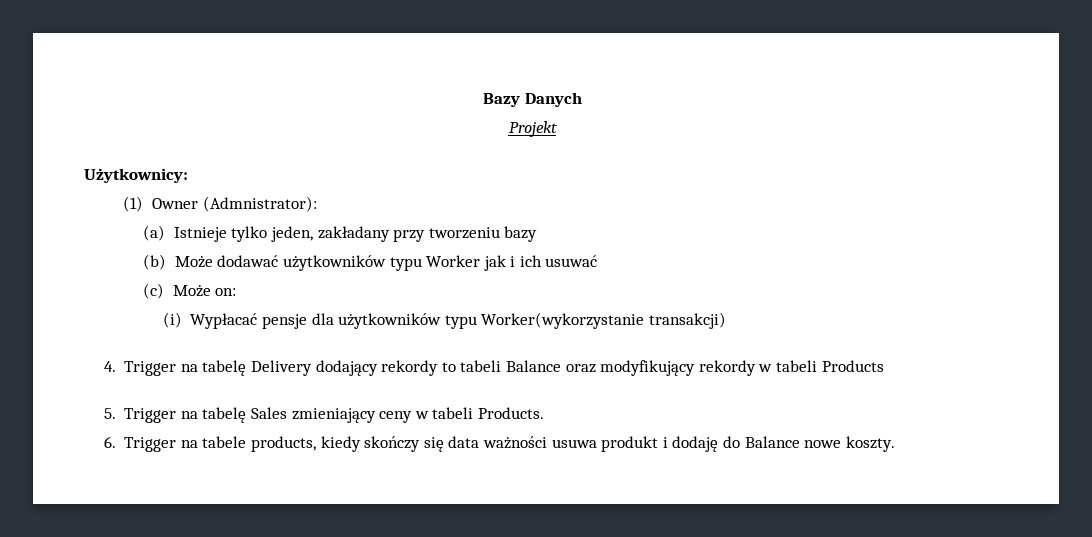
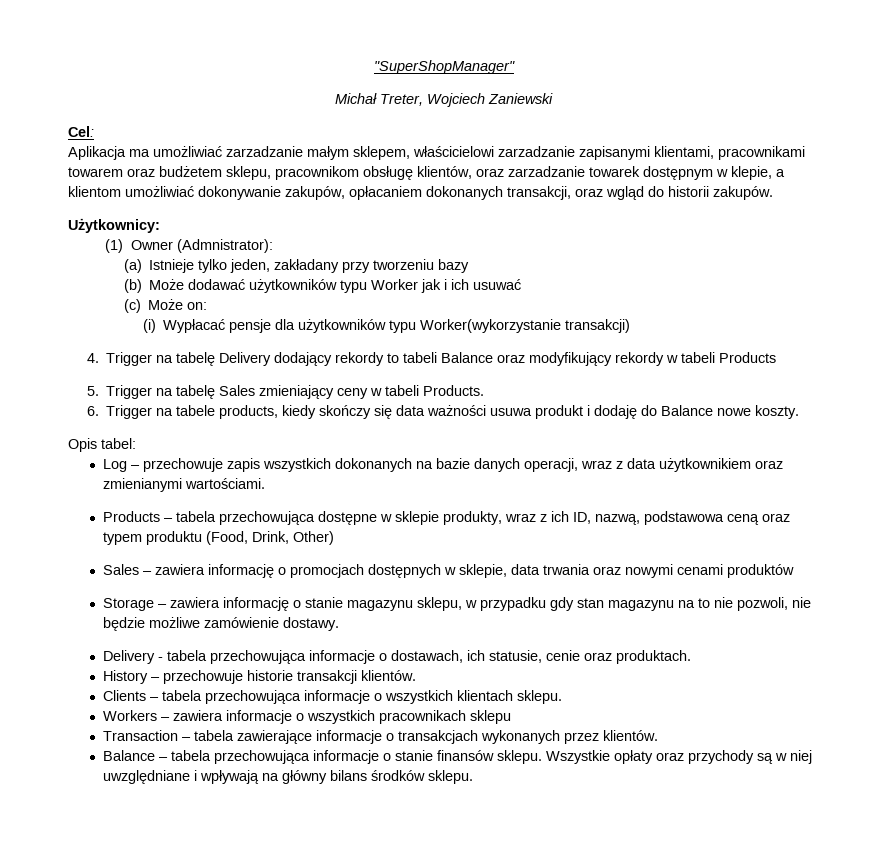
[483,92,582,107] [508,121,558,137] Bazy Danych // Projekt -> [373,60,515,74] [335,93,553,107] [68,126,94,137] [68,146,805,160] [68,166,785,180] [68,186,773,200] "SuperShopManager" // Michał Treter, Wojciech Zaniewski // Cel: // Aplikacja ma umożliwiać zarzadzanie małym sklepem, właścicielowi zarzadzanie zapisanymi klientami, pracownikami towarem oraz budżetem sklepu, pracownikom obsługę klientów, oraz zarzadzanie towarek dostępnym w klepie, a klientom umożliwiać dokonywanie zakupów, opłacaniem dokonanych transakcji, oraz wgląd do historii zakupów.
(895, 444) none -> [68,438,136,452] [102,458,783,472] [102,478,265,492] [102,511,790,525] [102,531,334,545] [102,564,794,578] [102,597,811,611] [102,617,339,631] [102,650,691,664] [102,670,416,684] [102,690,562,704] [102,710,511,724] [102,730,658,744] [102,750,812,764] [102,770,473,784] // Opis tabel: // Log – przechowuje zapis wszystkich dokonanych na bazie danych operacji, wraz z data użytkownikiem oraz zmienianymi wartościami. // Products – tabela przechowująca dostępne w sklepie produkty, wraz z ich ID, nazwą, podstawowa ceną oraz typem produktu (Food, Drink, Other) // Sales – zawiera informację o promocjach dostępnych w sklepie, data trwania oraz nowymi cenami produktów // Storage – zawiera informację o stanie magazynu sklepu, w przypadku gdy stan magazynu na to nie pozwoli, nie będzie możliwe zamówienie dostawy. // Delivery - tabela przechowująca informacje o dostawach, ich statusie, cenie oraz produktach. // History – przechowuje historie transakcji klientów. // Clients – tabela przechowująca informacje o wszystkich klientach sklepu. // Workers – zawiera informacje o wszystkich pracownikach sklepu // Transaction – tabela zawierające informacje o transakcjach wykonanych przez klientów. // Balance – tabela przechowująca informacje o stanie finansów sklepu. Wszystkie opłaty oraz przychody są w niej uwzględniane i wpływają na główny bilans środków sklepu.

